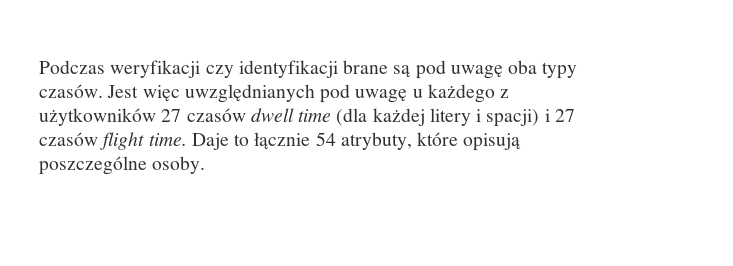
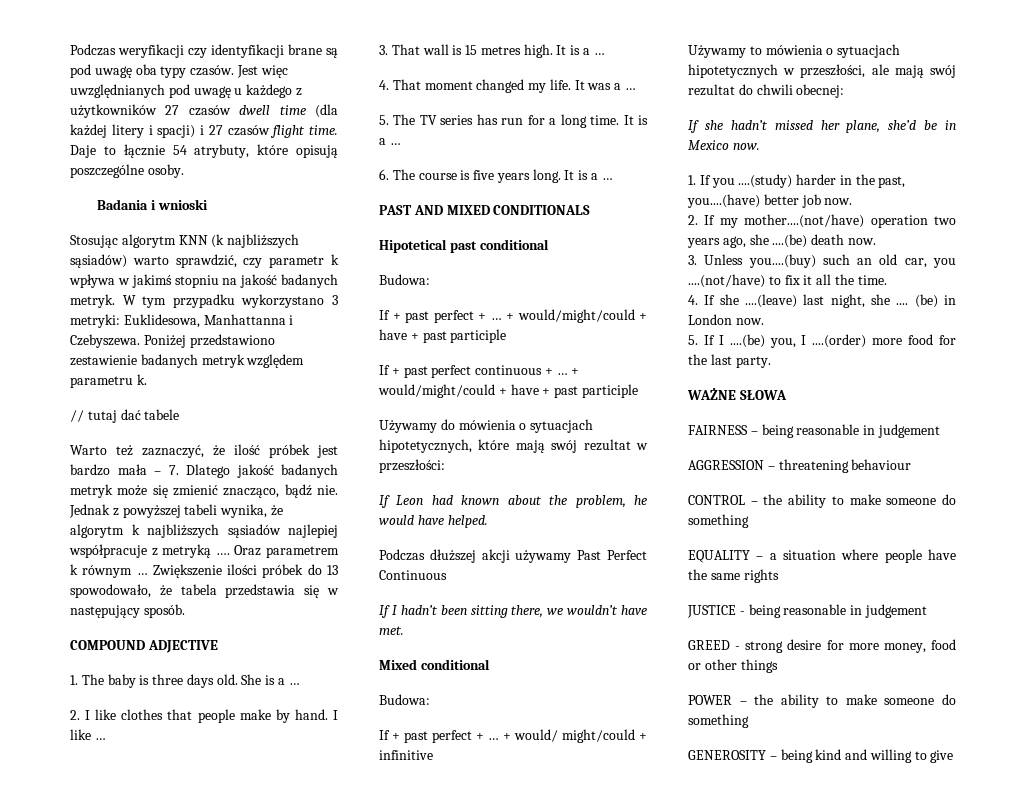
(206, 165) none -> [97,199,208,210] [70,234,300,248] [70,254,339,268] [69,274,338,288] [70,294,338,308] [70,314,294,328] [70,334,275,348] [70,354,305,368] [70,374,147,388] [70,409,180,423] [70,444,338,458] [70,464,338,478] [70,484,338,498] [69,504,283,518] [70,524,338,538] [69,544,339,558] [70,564,338,578] [70,584,339,598] [70,604,185,618] [70,640,218,653] [70,674,300,688] [70,709,338,723] [70,729,106,740] [379,44,605,58] [379,79,637,93] [379,114,648,128] [379,138,401,145] [379,169,613,183] [379,205,591,215] [379,239,549,253] [379,274,430,285] [379,309,647,323] [379,329,507,343] [379,365,580,378] [378,384,638,398] [379,419,594,433] [379,439,648,453] [379,459,445,473] [379,495,647,508] [379,515,488,528] [379,549,647,563] [379,570,447,580] [379,605,647,618] [379,626,404,635] [379,659,490,670] [379,694,430,705] [379,729,647,743] [379,750,433,760] [688,44,901,58] [688,64,956,78] [688,84,845,98] [688,120,956,133] [688,140,760,150] [688,174,906,188] [687,194,853,208] [688,214,956,228] [687,234,876,248] [688,254,956,268] [688,274,887,288] [688,294,956,308] [688,314,764,325] [688,334,956,348] [688,354,771,368] [687,388,787,400] [688,424,940,438] [688,459,912,473] [688,494,956,508] [688,514,749,528] [688,549,956,563] [688,569,779,583] [687,604,927,618] [688,639,956,653] [688,659,778,673] [688,694,956,708] [688,714,749,728] [688,749,954,763] // Badania i wnioski // Stosując algorytm KNN (k najbliższych sąsiadów) warto sprawdzić, czy parametr k wpływa w jakimś stopniu na jakość badanych metryk. W tym przypadku wykorzystano 3 metryki: Euklidesowa, Manhattanna i Czebyszewa. Poniżej przedstawiono zestawienie badanych metryk względem parametru k. // // tutaj dać tabele // Warto też zaznaczyć, że ilość próbek jest bardzo mała – 7. Dlatego jakość badanych metryk może się zmienić znacząco, bądź nie. Jednak z powyższej tabeli wynika, że algorytm k najbliższych sąsiadów najlepiej współpracuje z metryką …. Oraz parametrem k równym … Zwiększenie ilości próbek do 13 spowodowało, że tabela przedstawia się w następujący sposób. // COMPOUND ADJECTIVE // 1. The baby is three days old. She is a … // 2. I like clothes that people make by hand. I like … // 3. That wall is 15 metres high. It is a … // 4. That moment changed my life. It was a … // 5. The TV series has run for a long time. It is a … // 6. The course is five years long. It is a … // PAST AND MIXED CONDITIONALS // Hipotetical past conditional // Budowa: // If + past perfect + … + would/might/could + have + past participle // If + past perfect continuous + … + would/might/could + have + past participle // Używamy do mówienia o sytuacjach hipotetycznych, które mają swój rezultat w przeszłości: // If Leon had known about the problem, he would have helped. // Podczas dłuższej akcji używamy Past Perfect Continuous // If I hadn’t been sitting there, we wouldn’t have met. // Mixed conditional // Budowa: // If + past perfect + … + would/ might/could + infinitive // Używamy to mówienia o sytuacjach hipotetycznych w przeszłości, ale mają swój rezultat do chwili obecnej: // If she hadn’t missed her plane, she’d be in Mexico now. // 1. If you ....(study) harder in the past, you....(have) better job now. // 2. If my mother....(not/have) operation two years ago, she ....(be) death now. // 3. Unless you....(buy) such an old car, you ....(not/have) to fix it all the time. // 4. If she ....(leave) last night, she .... (be) in London now. // 5. If I ....(be) you, I ....(order) more food for the last party. // WAŻNE SŁOWA // FAIRNESS – being reasonable in judgement // AGGRESSION – threatening behaviour // CONTROL – the ability to make someone do something // EQUALITY – a situation where people have the same rights // JUSTICE - being reasonable in judgement // GREED - strong desire for more money, food or other things // POWER – the ability to make someone do something // GENEROSITY – being kind and willing to give

